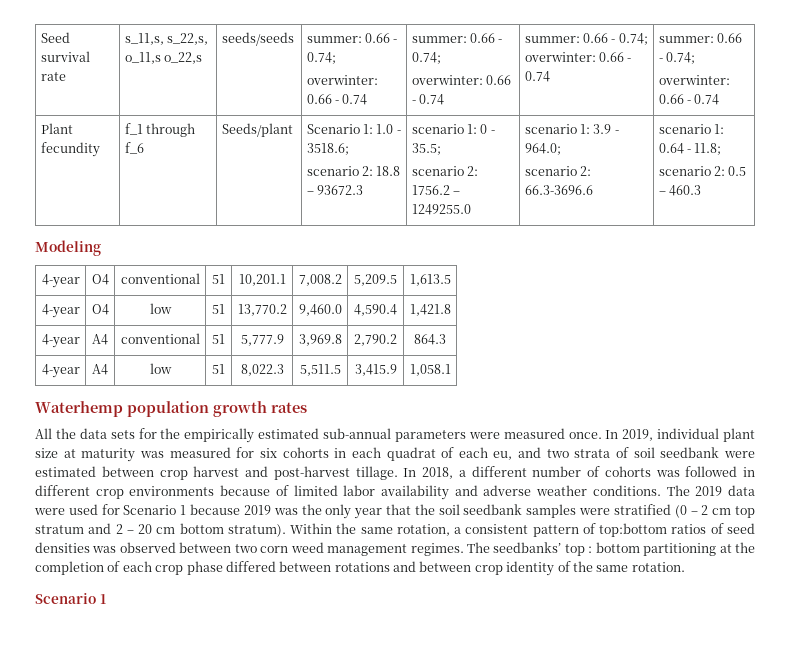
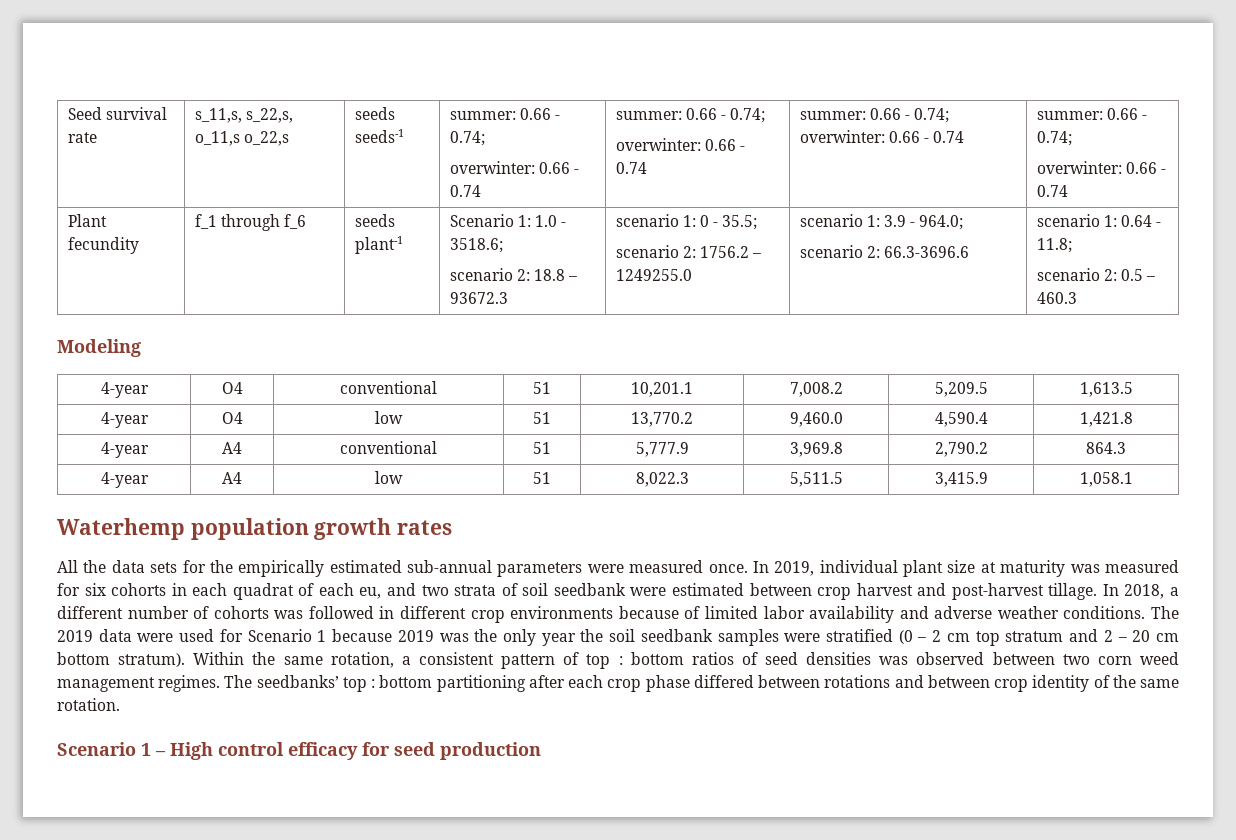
[221,32,294,46] seeds/seeds -> [354,107,395,120] [354,129,404,143] seeds seeds-1
[221,123,293,137] Seeds/plant -> [354,214,395,227] [354,236,403,254] seeds plant-1
[385,504,411,515] that -> (576, 639) none
[599,523,668,537] top:bottom -> [586,652,684,669] top : bottom
[719,542,755,553] [35,561,121,575] at the completion of -> [528,675,565,688] after
(106, 599) none -> [155,742,541,760] – High control efficacy for seed production

